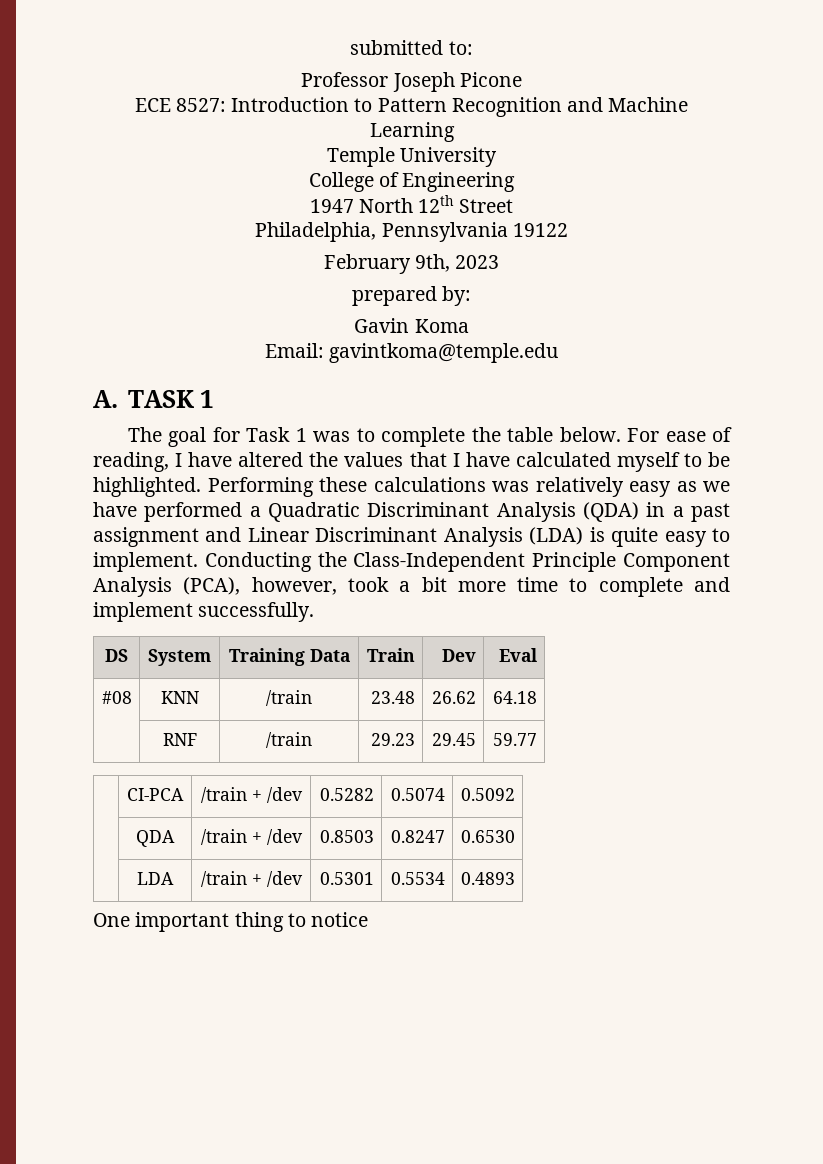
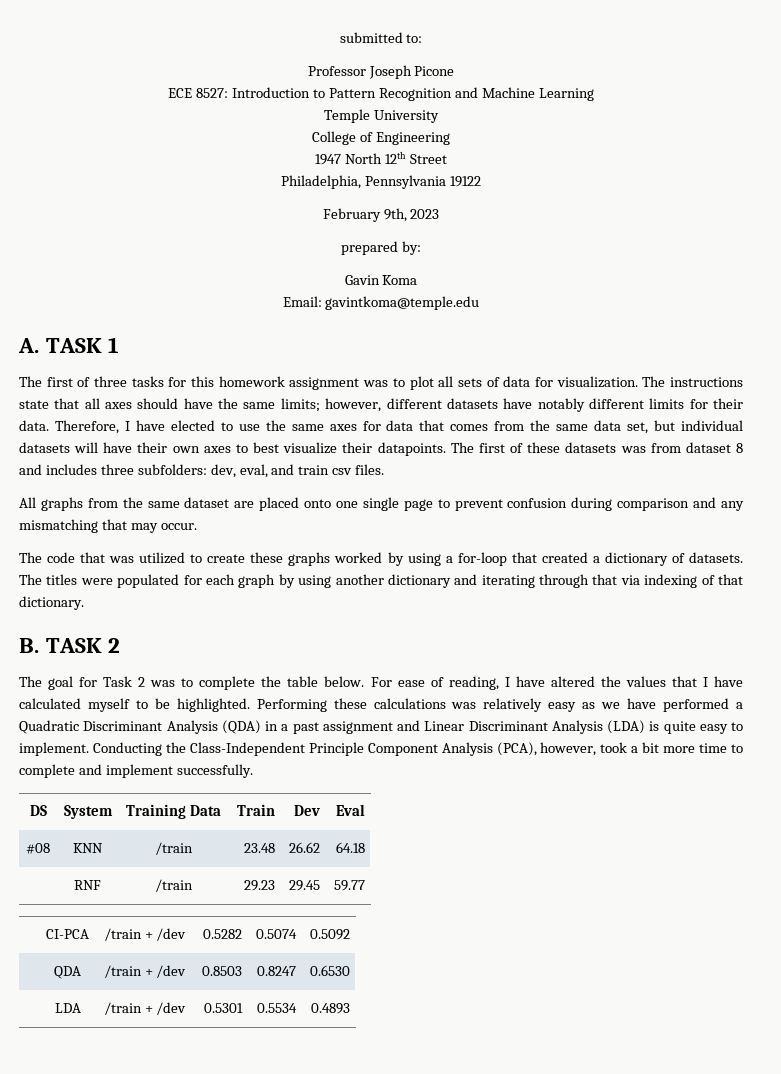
(215, 399) none -> [19,376,744,390] [19,398,744,412] [19,420,744,434] [19,442,743,456] [19,464,385,478] [19,497,745,511] [19,519,197,533] [19,552,743,566] [19,574,744,588] [19,596,84,610] [19,638,121,653] // The first of three tasks for this homework assignment was to plot all sets of data for visualization. The instructions state that all axes should have the same limits; however, different datasets have notably different limits for their data. Therefore, I have elected to use the same axes for data that comes from the same data set, but individual datasets will have their own axes to best visualize their datapoints. The first of these datasets was from dataset 8 and includes three subfolders: dev, eval, and train csv files. // All graphs from the same dataset are placed onto one single page to prevent confusion during comparison and any mismatching that may occur. // The code that was utilized to create these graphs worked by using a for-loop that created a dictionary of datasets. The titles were populated for each graph by using another dictionary and iterating through that via indexing of that dictionary. // B. TASK 2
[295,428,307,442] 1 -> [138,677,146,687] 2
[93,912,369,932] // One important thing to notice -> (350, 1008) none

